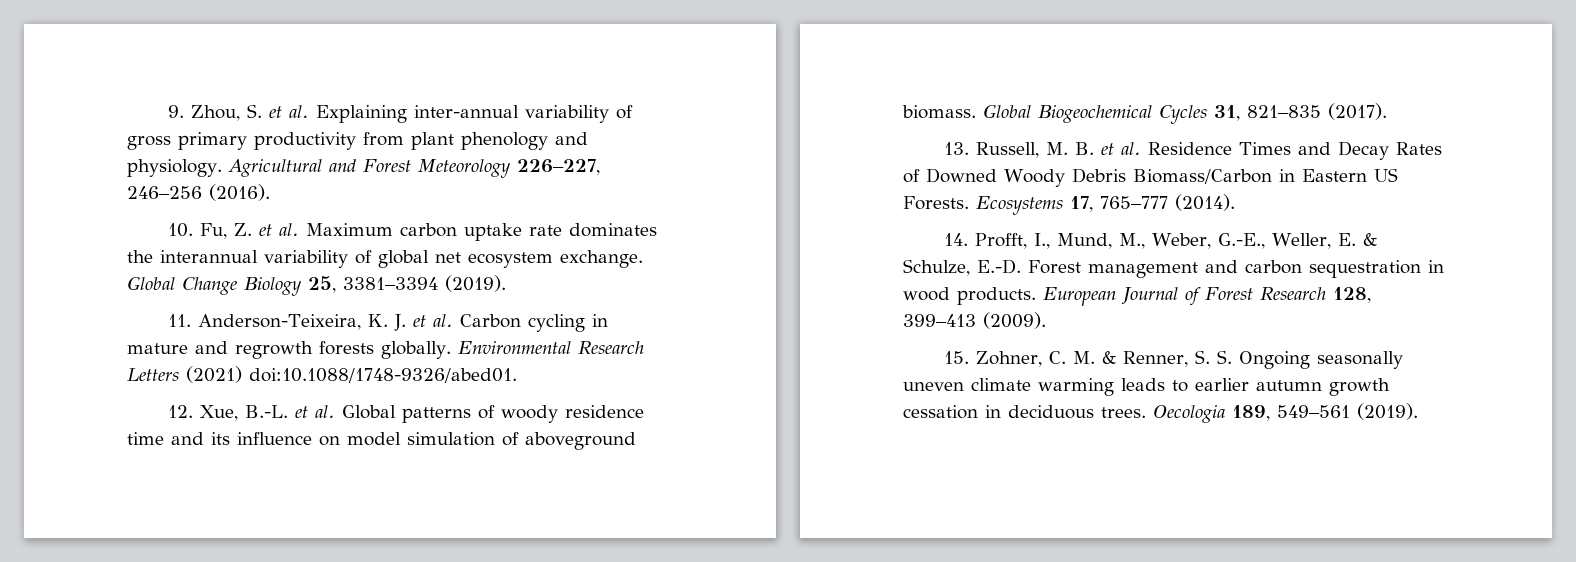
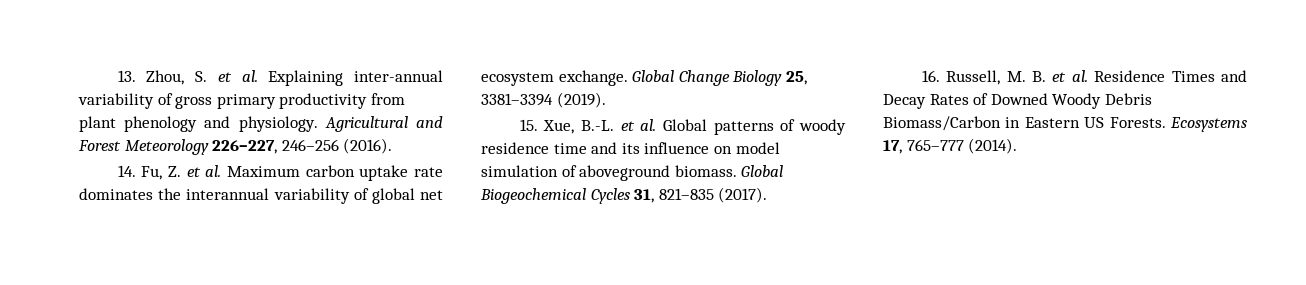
[168,105,185,118] 9. -> [117,70,136,82] 13.
[168,223,194,237] 10. -> [117,165,136,177] 14.
[168,314,609,332] [127,341,644,359] [127,366,517,383] [168,405,194,418] 11. Anderson-Teixeira, K. J. et al. Carbon cycling in mature and regrowth forests globally. Environmental Research Letters (2021) doi:10.1088/1748-9326/abed01. // 12. -> [519,119,538,131] 15.
[944,142,970,155] 13. -> [921,70,940,82] 16.
[944,233,1378,249] [903,259,1444,278] [903,287,1371,306] [903,312,1046,329] [944,350,1404,369] [903,378,1390,396] [903,403,1418,423] // 14. Profft, I., Mund, M., Weber, G.-E., Weller, E. & Schulze, E.-D. Forest management and carbon sequestration in wood products. European Journal of Forest Research 128, 399–413 (2009). // 15. Zohner, C. M. & Renner, S. S. Ongoing seasonally uneven climate warming leads to earlier autumn growth cessation in deciduous trees. Oecologia 189, 549–561 (2019). -> (1018, 146) none

